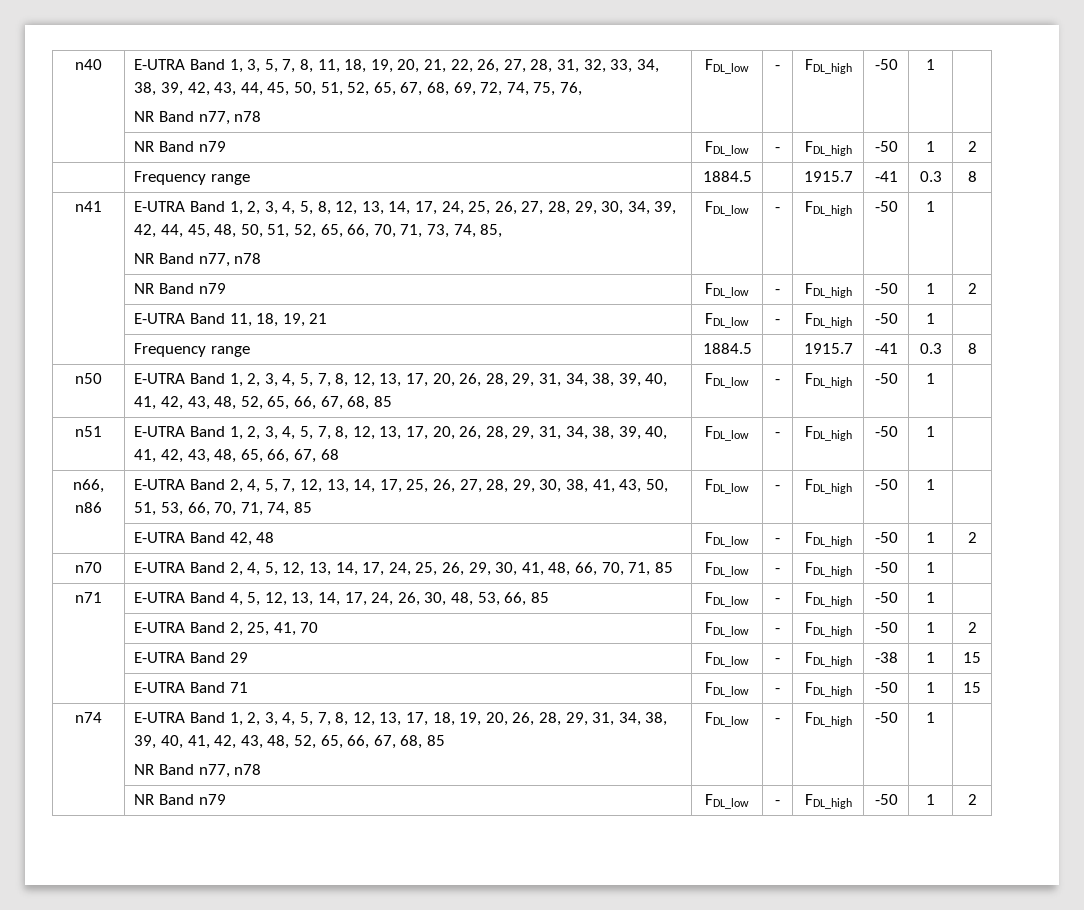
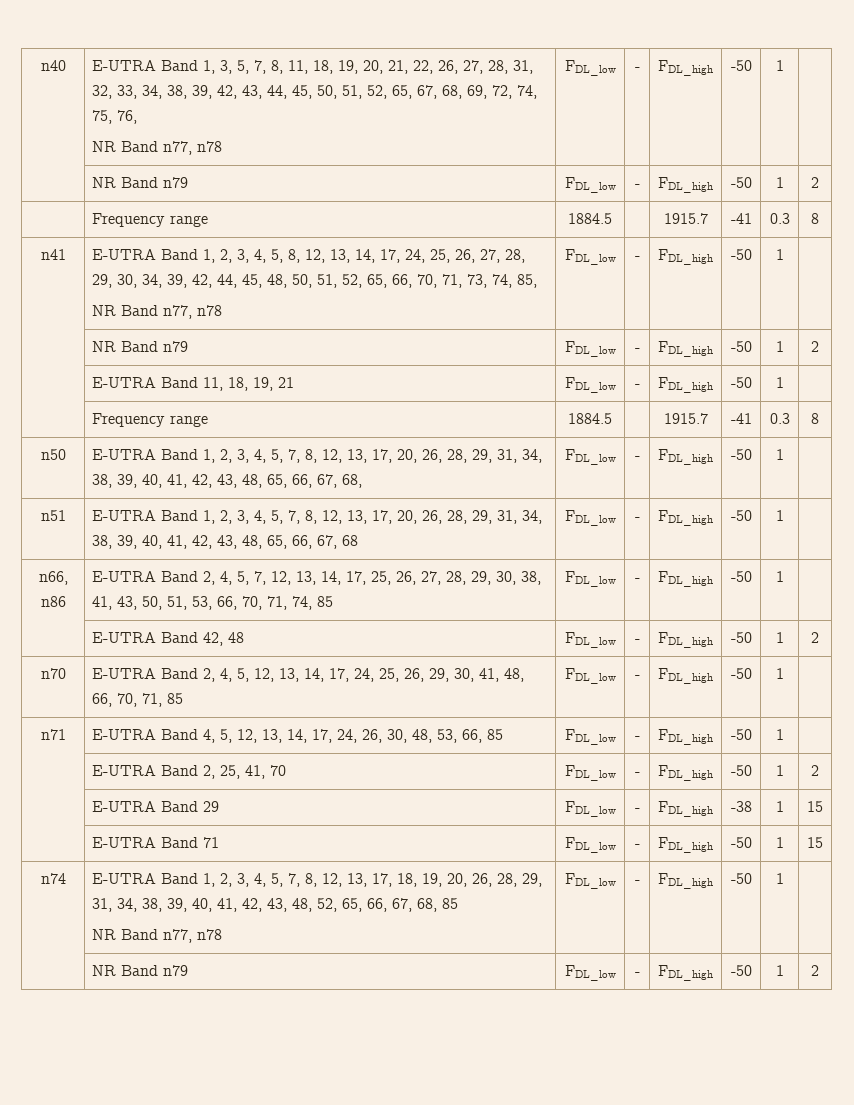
[240,396,392,410] 52, 65, 66, 67, 68, 85 -> [267,474,363,488] 65, 66, 67, 68,

